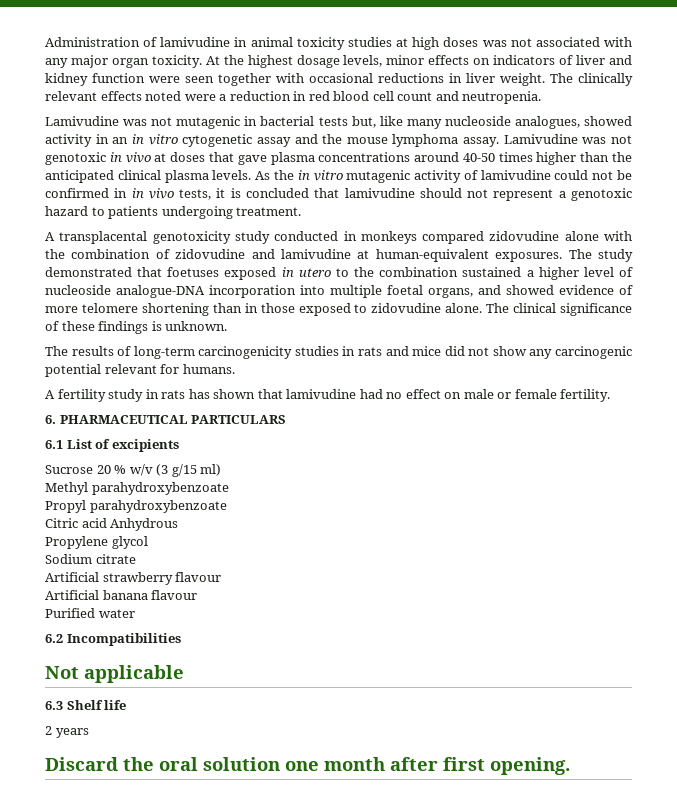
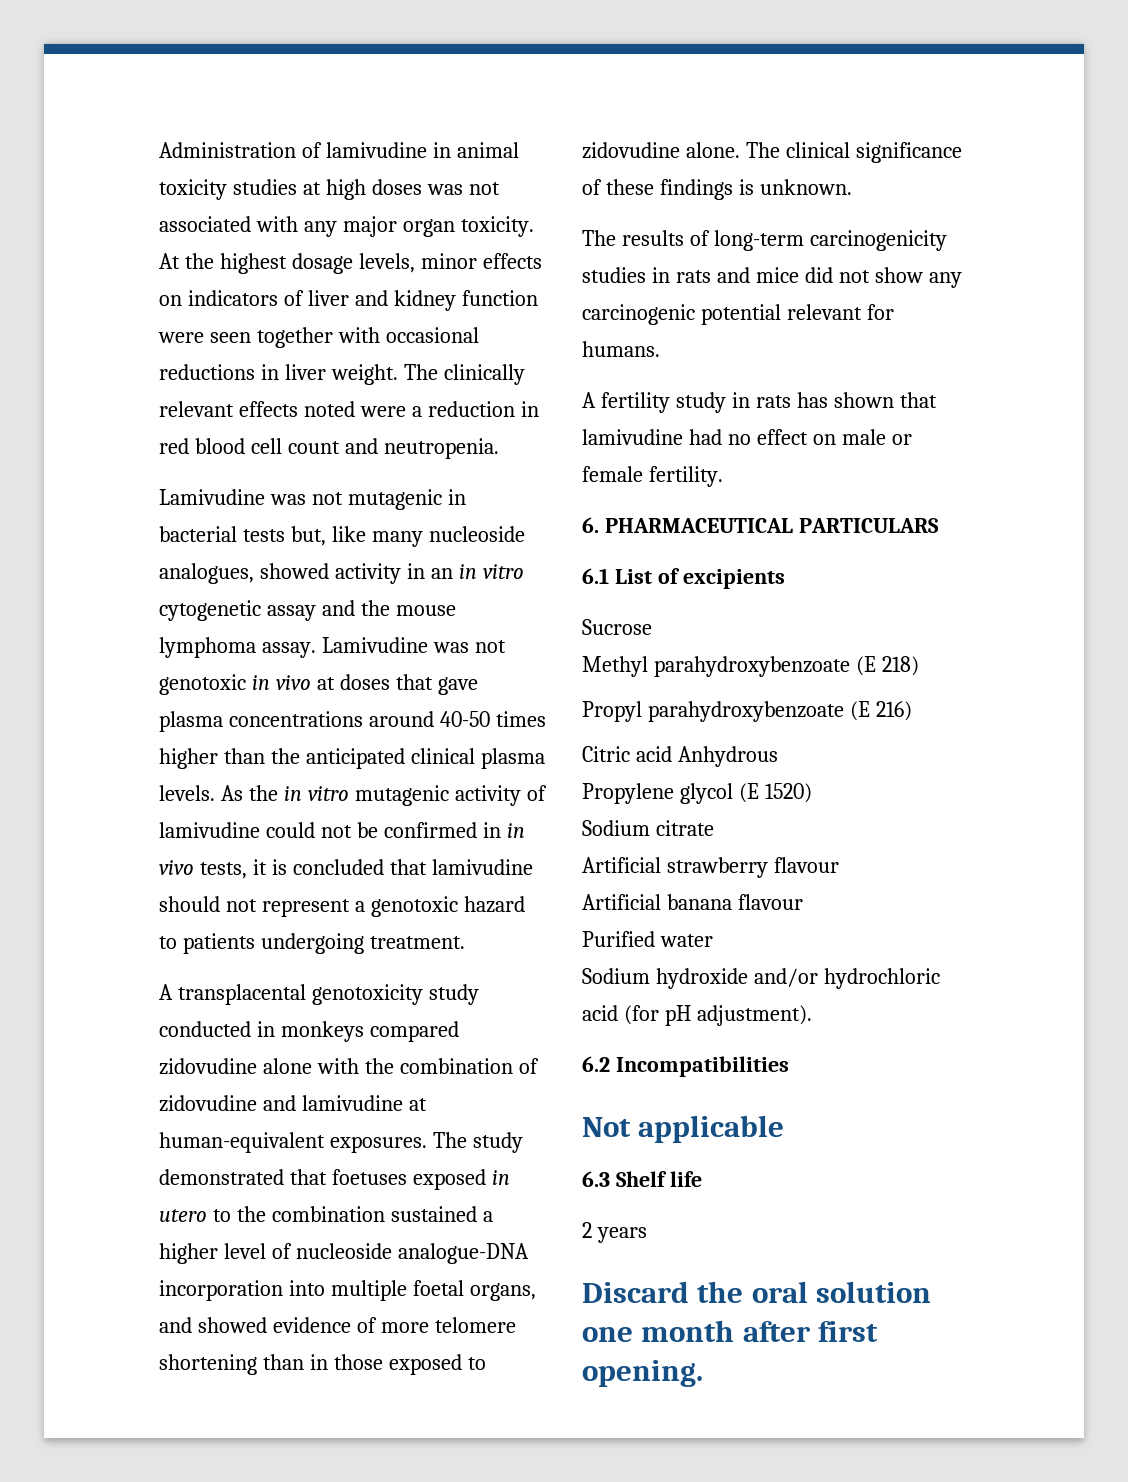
[96,464,222,477] 20 % w/v (3 g/15 ml) -> (652, 627) none
(229, 488) none -> [855,656,919,676] (E 218)
(227, 506) none -> [849,701,912,721] (E 216)
(148, 542) none -> [738,783,812,803] (E 1520)
(135, 613) none -> [582,968,940,989] [582,1005,812,1026] // Sodium hydroxide and/or hydrochloric acid (for pH adjustment).

